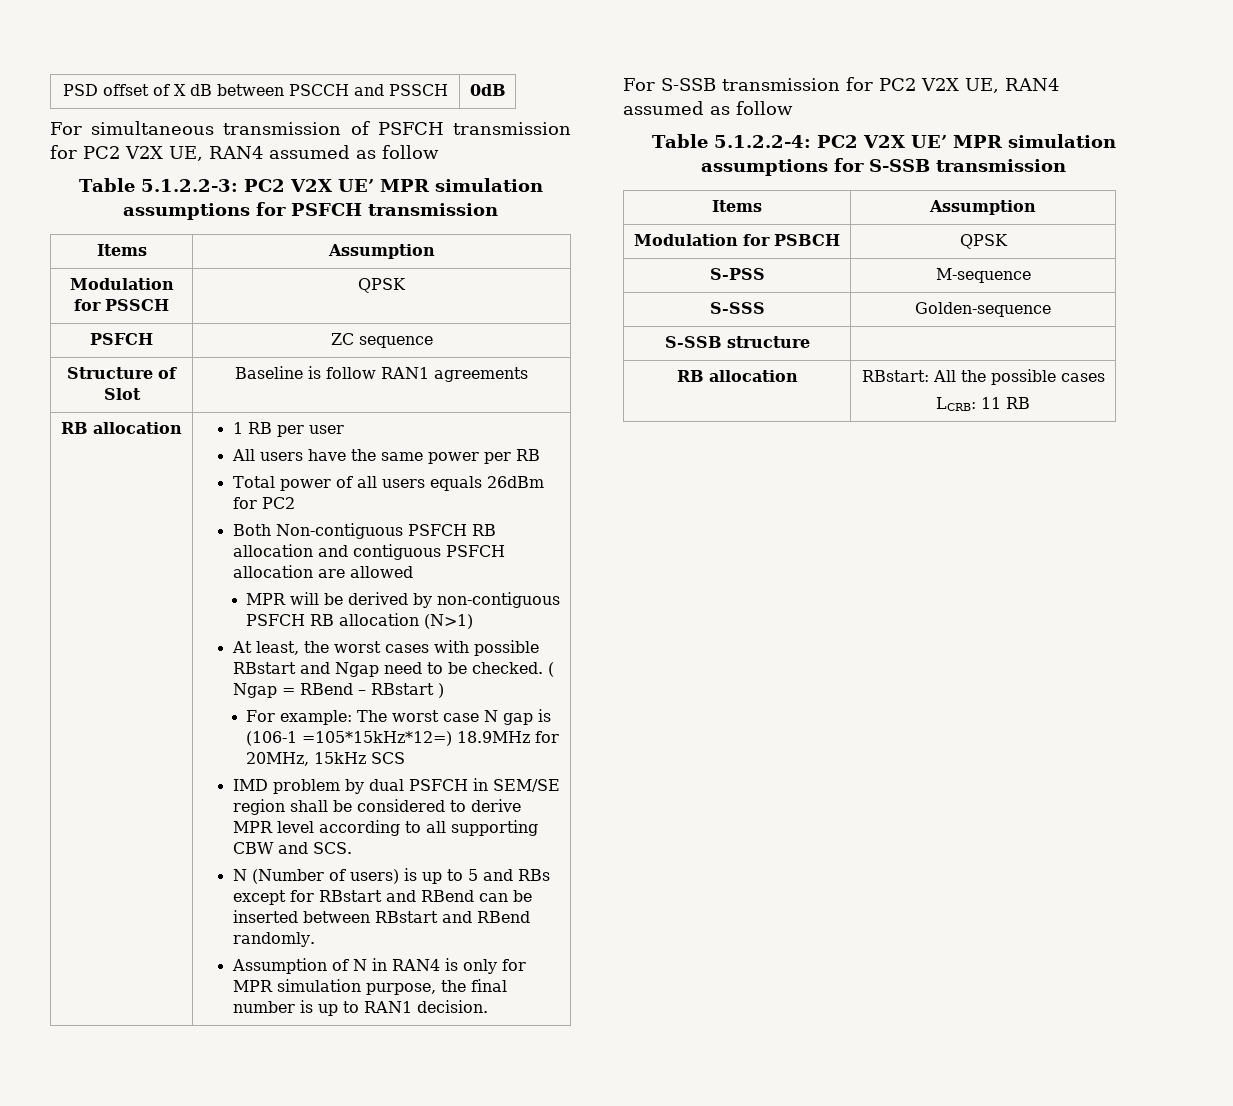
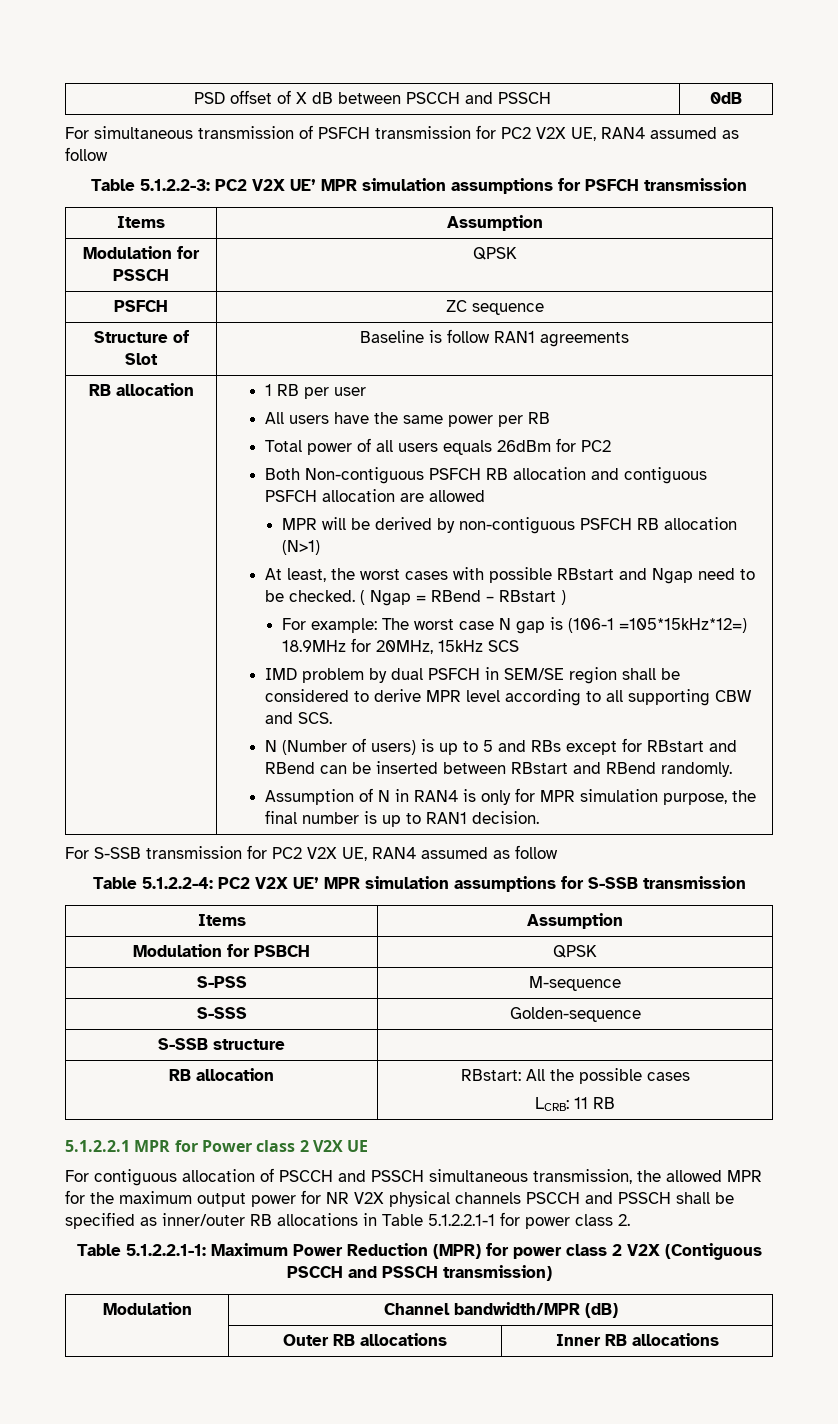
(1030, 403) none -> [65,1140,369,1152] [65,1168,762,1186] [65,1190,734,1207] [65,1212,630,1229] [76,1243,762,1260] [286,1265,552,1281] [102,1302,192,1315] [383,1302,618,1318] [283,1333,447,1346] [555,1333,719,1346] // 5.1.2.2.1 MPR for Power class 2 V2X UE // For contiguous allocation of PSCCH and PSSCH simultaneous transmission, the allowed MPR for the maximum output power for NR V2X physical channels PSCCH and PSSCH shall be specified as inner/outer RB allocations in Table 5.1.2.2.1-1 for power class 2. // Table 5.1.2.2.1-1: Maximum Power Reduction (MPR) for power class 2 V2X (Contiguous PSCCH and PSSCH transmission) // Modulation | Channel bandwidth/MPR (dB) // | Outer RB allocations | Inner RB allocations

